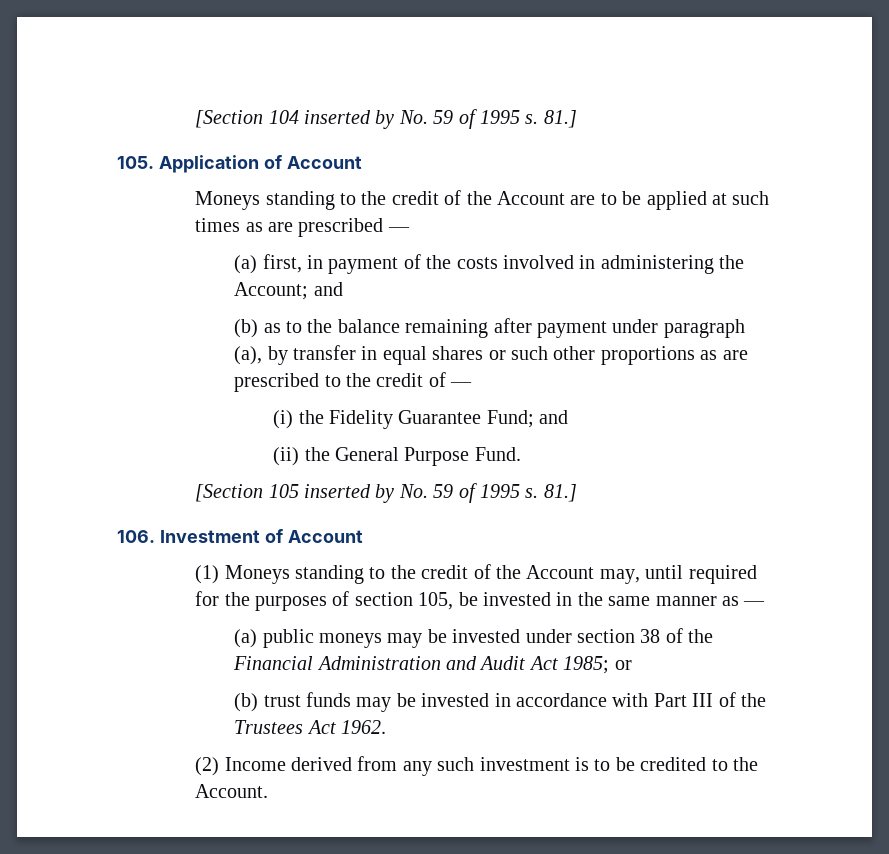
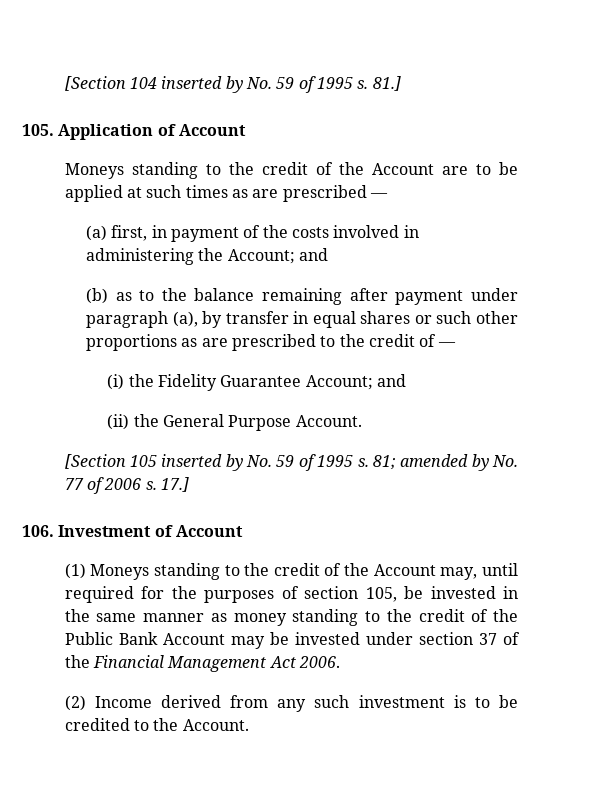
[486,410,534,428] Fund; -> [305,375,373,390] Account;
[474,447,521,461] Fund. -> [295,415,362,427] Account.
[543,484,577,502] 81.] -> [372,454,518,471] [64,477,189,494] 81; amended by No. 77 of 2006 s. 17.]
[743,601,766,606] [234,629,382,648] — // (a) public moneys -> [233,609,519,626] [64,632,225,645] money standing to the credit of the Public Bank Account
[640,629,661,643] 38 -> [478,633,497,645] 37
[316,656,632,674] [234,692,766,712] [234,720,386,734] Administration and Audit Act 1985; or // (b) trust funds may be invested in accordance with Part III of the Trustees Act 1962. -> [167,656,340,672] Management Act 2006.

